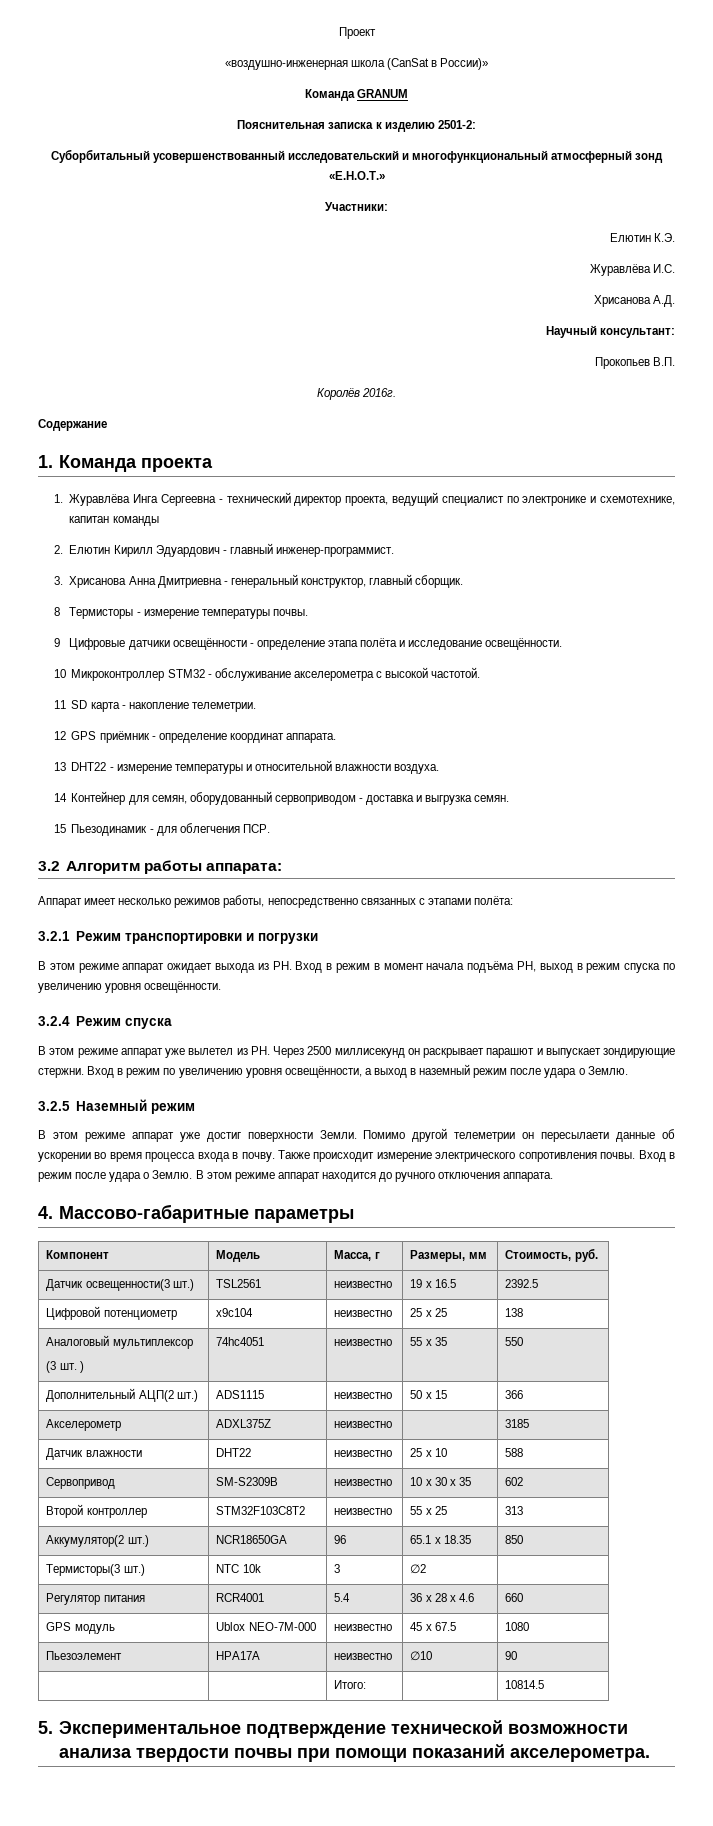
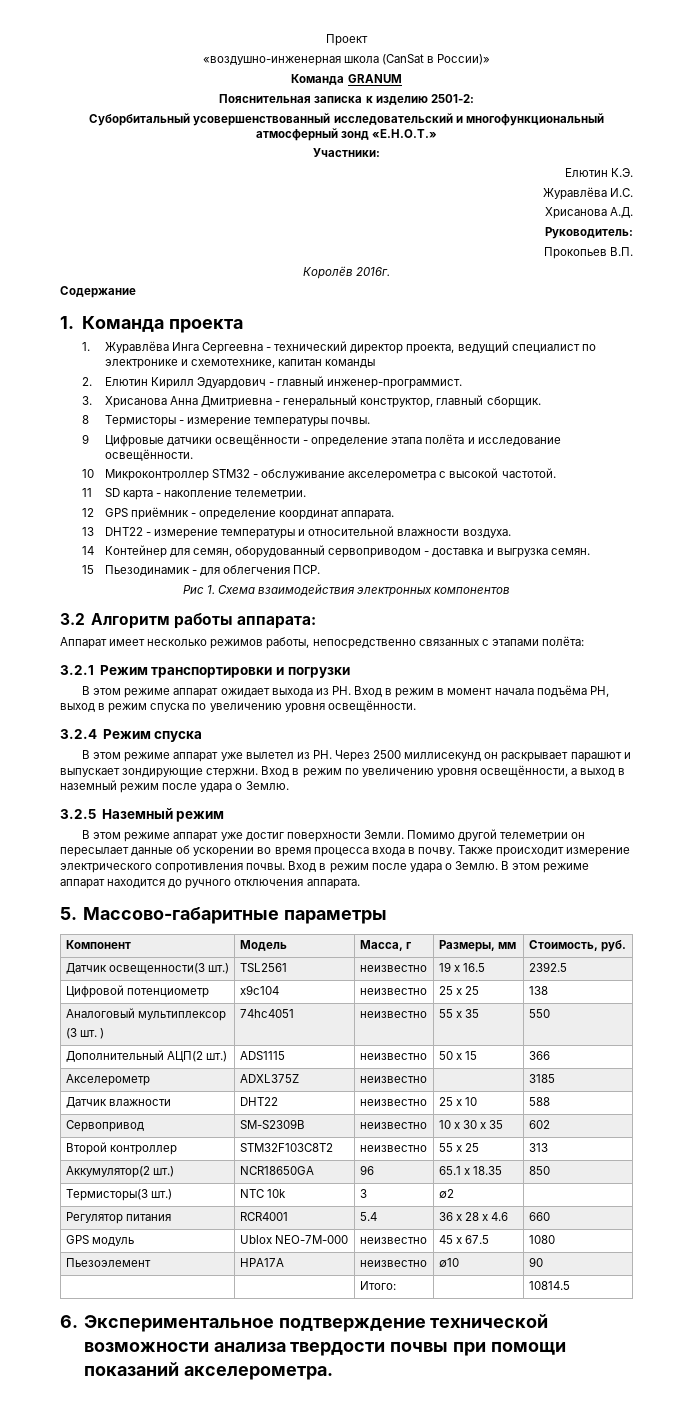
[545,325,675,338] Научный консультант: -> [545,227,633,239] Руководитель:
(270, 828) none -> [182,584,511,597] // Рис 1. Схема взаимодействия электронных компонентов
[541,1132,610,1142] пересылаети -> [60,847,129,857] пересылает
[38,1206,53,1219] 4. -> [60,907,77,920] 5.
[38,1721,53,1734] 5. -> [60,1315,78,1328] 6.

